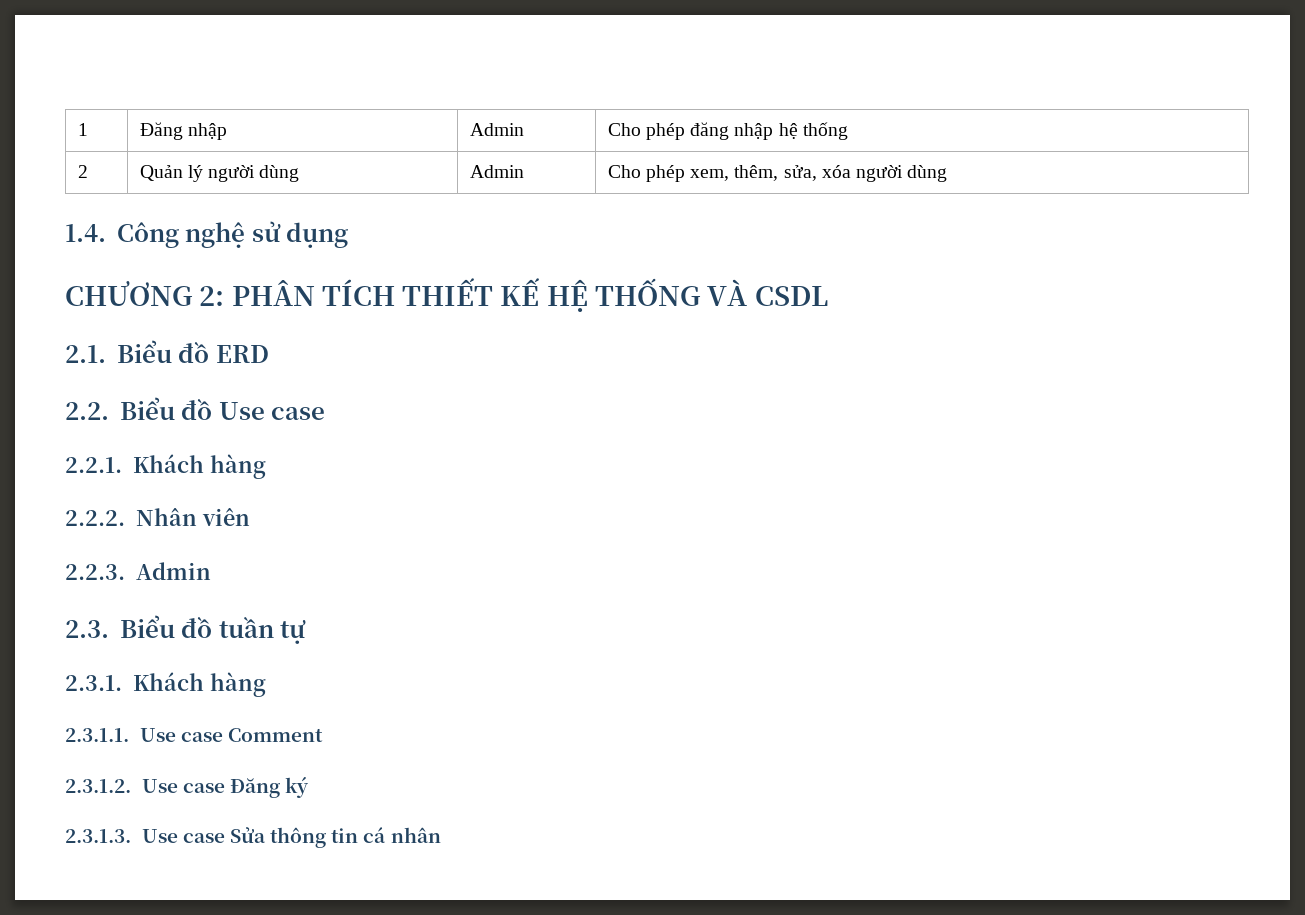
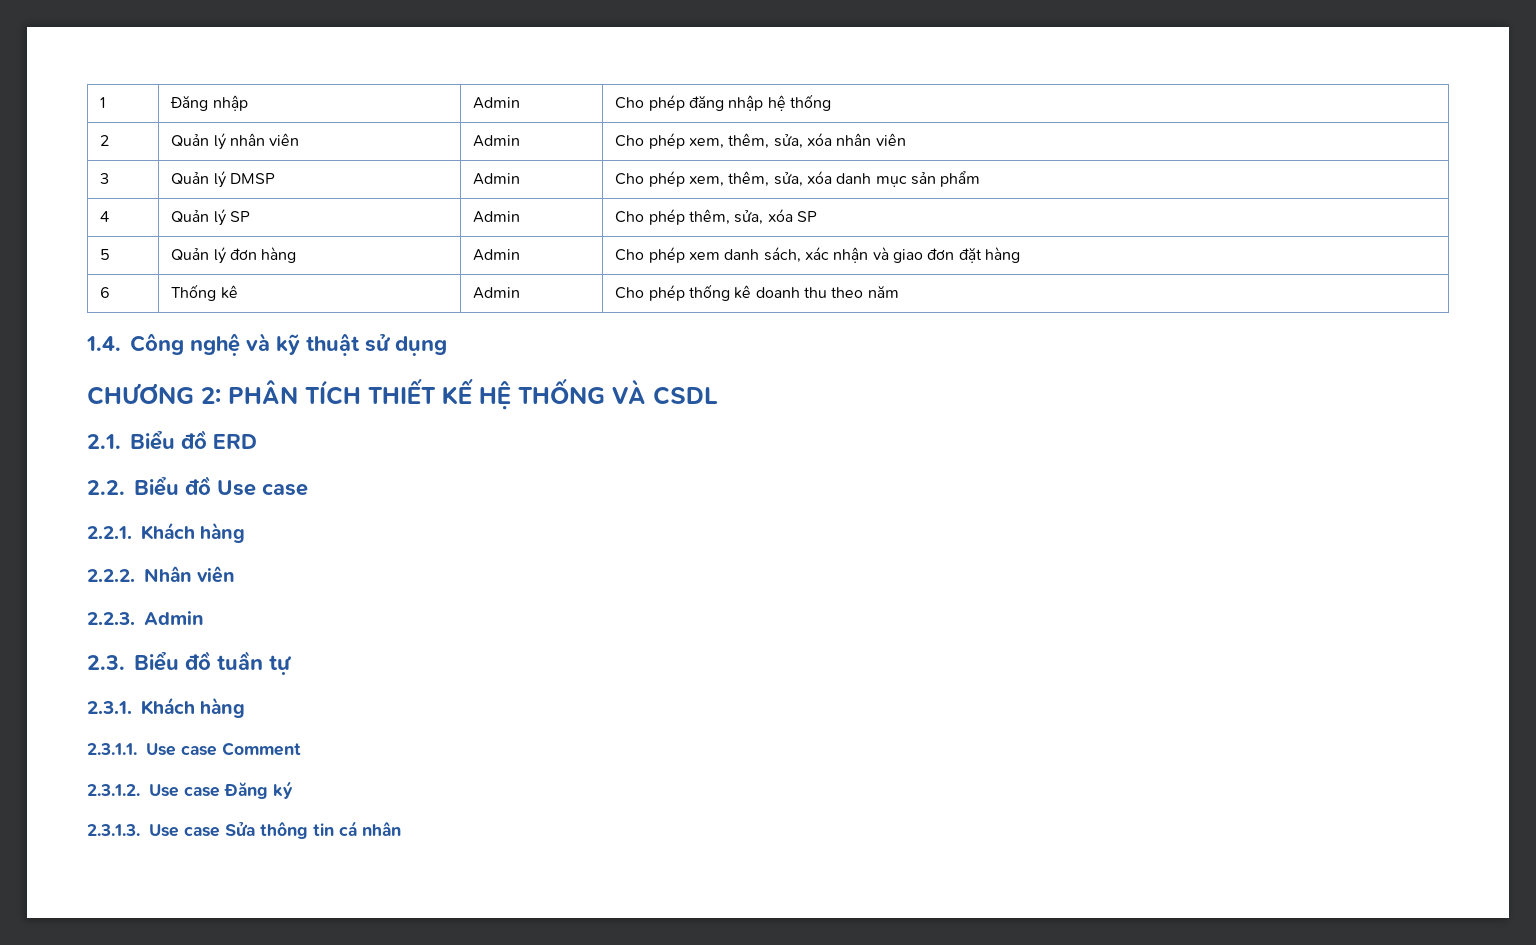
[208,165,300,182] [469,165,524,178] [607,165,948,182] người dùng | Admin | Cho phép xem, thêm, sửa, xóa người dùng -> [230,133,300,146] [473,135,521,147] [615,133,906,149] [100,173,110,184] [171,171,276,188] [473,173,521,185] [615,171,981,187] [100,211,110,222] [171,209,251,226] [473,211,521,223] [615,209,817,225] [100,249,111,260] [171,247,297,264] [473,249,521,261] [615,247,1020,263] [100,287,111,298] [171,284,238,301] [473,287,521,299] [615,284,899,301] nhân viên | Admin | Cho phép xem, thêm, sửa, xóa nhân viên // 3 | Quản lý DMSP | Admin | Cho phép xem, thêm, sửa, xóa danh mục sản phẩm // 4 | Quản lý SP | Admin | Cho phép thêm, sửa, xóa SP // 5 | Quản lý đơn hàng | Admin | Cho phép xem danh sách, xác nhận và giao đơn đặt hàng // 6 | Thống kê | Admin | Cho phép thống kê doanh thu theo năm
(246, 235) none -> [245,333,360,356] và kỹ thuật

